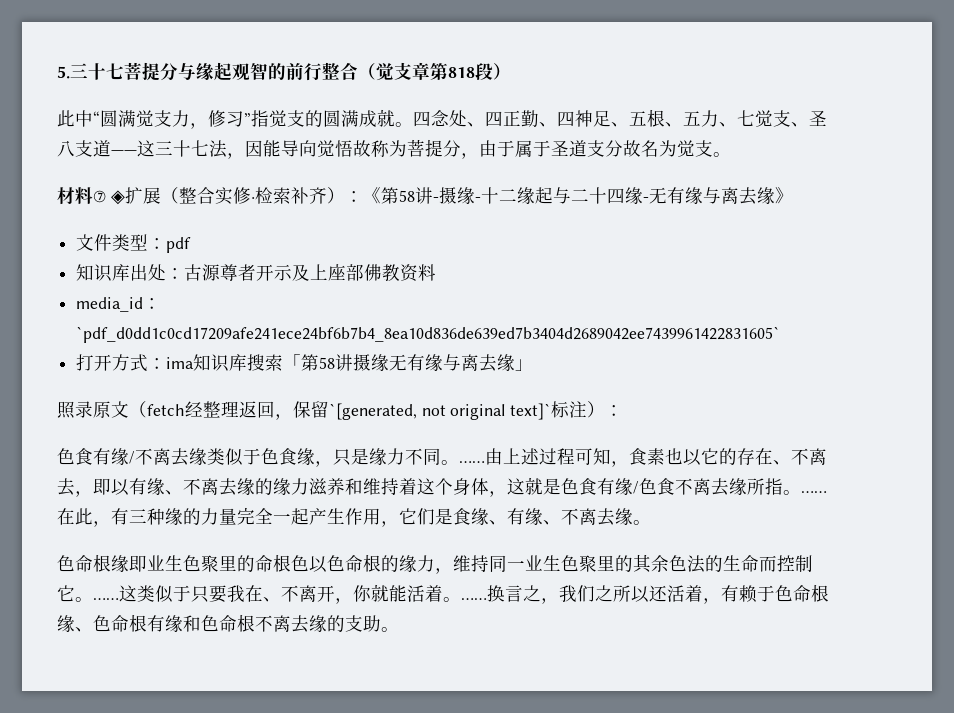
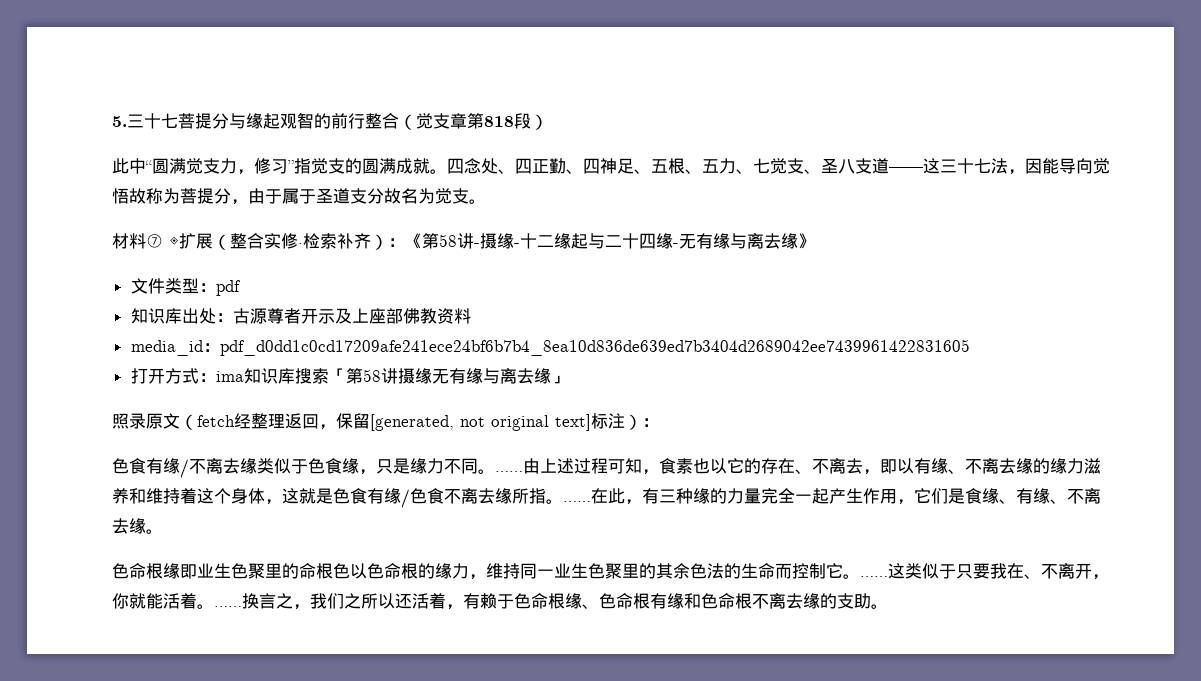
[76,326,781,343] `pdf_d0dd1c0cd17209afe241ece24bf6b7b4_8ea10d836de639ed7b3404d2689042ee7439961422831605` -> [219,339,970,356] pdf_d0dd1c0cd17209afe241ece24bf6b7b4_8ea10d836de639ed7b3404d2689042ee7439961422831605
[329,403,417,420] `[generated, -> [370,414,454,431] [generated,
[510,403,552,420] text]` -> [555,414,591,431] text]

